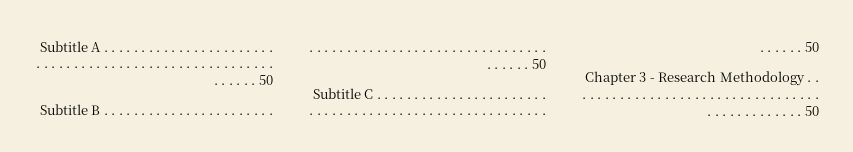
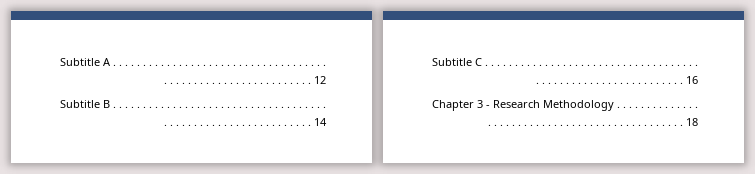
[258,75,273,85] 50 -> [314,76,326,84] 12
[532,59,546,69] 50 -> [314,118,327,126] 14
[805,42,819,52] 50 -> [686,76,698,84] 16
[804,106,819,116] 50 -> [686,118,698,126] 18

